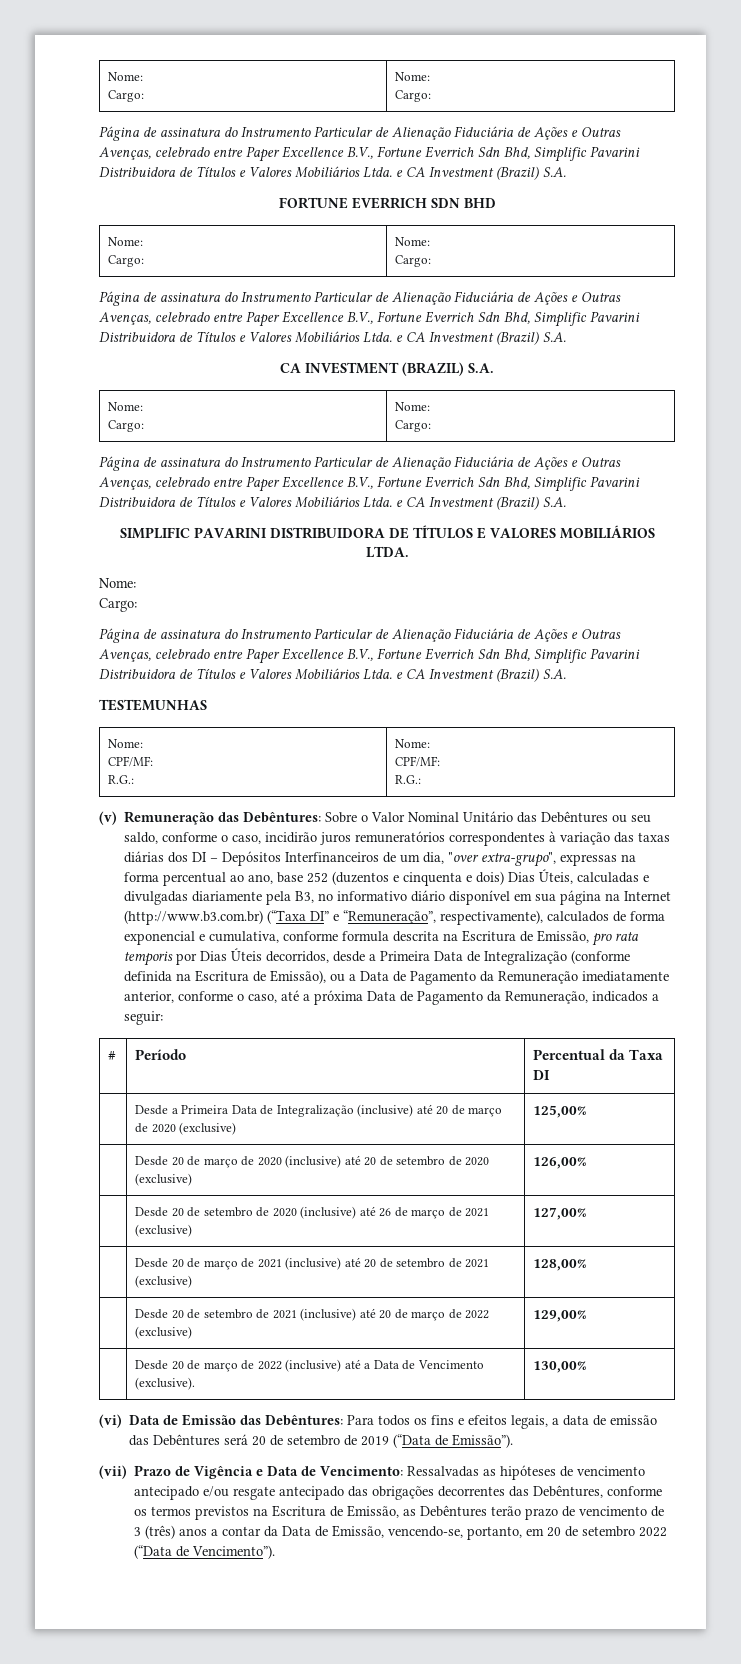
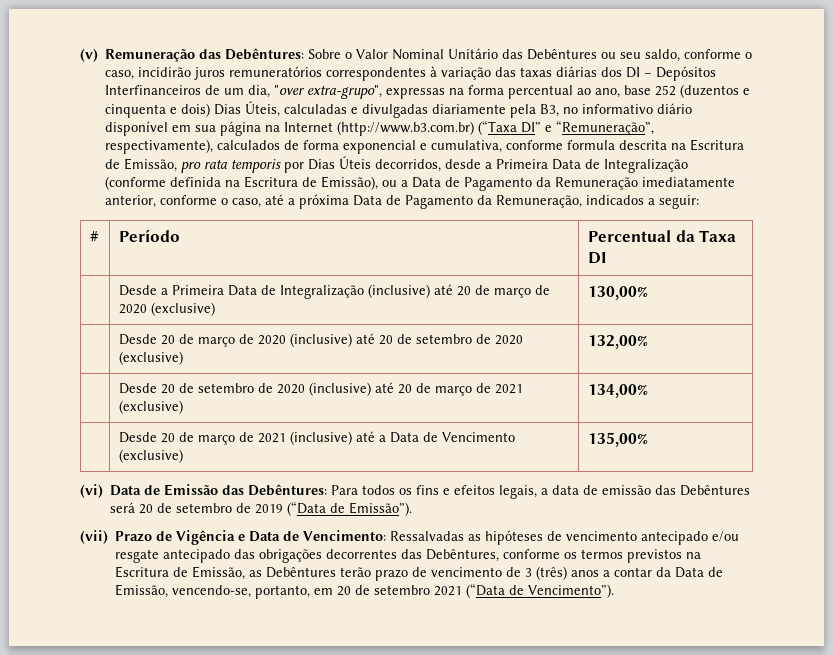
[108,72,144,81] [108,90,145,102] [395,72,431,81] [395,90,432,102] [99,126,621,141] [99,146,640,162] [99,166,566,180] [278,197,496,209] [108,237,144,246] [108,255,145,267] [395,237,431,246] [395,255,432,267] [99,291,621,306] [99,311,640,327] [99,331,566,345] [280,362,494,376] [108,402,144,411] [108,420,145,432] [395,402,431,411] [395,420,432,432] [99,456,621,471] [99,476,640,492] [99,496,566,510] [119,525,655,539] [365,546,409,558] [99,578,136,588] [99,598,137,612] [99,628,621,643] [99,648,640,664] [99,668,566,682] [99,699,207,711] [108,739,144,748] [108,756,154,767] [108,775,135,784] [395,739,431,748] [395,756,441,767] [395,775,422,784] Nome: // Cargo: | Nome: // Cargo: // Página de assinatura do Instrumento Particular de Alienação Fiduciária de Ações e Outras Avenças, celebrado entre Paper Excellence B.V., Fortune Everrich Sdn Bhd, Simplific Pavarini Distribuidora de Títulos e Valores Mobiliários Ltda. e CA Investment (Brazil) S.A. // FORTUNE EVERRICH SDN BHD // Nome: // Cargo: | Nome: // Cargo: // Página de assinatura do Instrumento Particular de Alienação Fiduciária de Ações e Outras Avenças, celebrado entre Paper Excellence B.V., Fortune Everrich Sdn Bhd, Simplific Pavarini Distribuidora de Títulos e Valores Mobiliários Ltda. e CA Investment (Brazil) S.A. // CA INVESTMENT (BRAZIL) S.A. // Nome: // Cargo: | Nome: // Cargo: // Página de assinatura do Instrumento Particular de Alienação Fiduciária de Ações e Outras Avenças, celebrado entre Paper Excellence B.V., Fortune Everrich Sdn Bhd, Simplific Pavarini Distribuidora de Títulos e Valores Mobiliários Ltda. e CA Investment (Brazil) S.A. // SIMPLIFIC PAVARINI DISTRIBUIDORA DE TÍTULOS E VALORES MOBILIÁRIOS LTDA. // Nome: // Cargo: // Página de assinatura do Instrumento Particular de Alienação Fiduciária de Ações e Outras Avenças, celebrado entre Paper Excellence B.V., Fortune Everrich Sdn Bhd, Simplific Pavarini Distribuidora de Títulos e Valores Mobiliários Ltda. e CA Investment (Brazil) S.A. // TESTEMUNHAS // Nome: // CPF/MF: // R.G.: | Nome: // CPF/MF: // R.G.: // -> (80, 55) none
[533,1105,588,1118] 125,00% -> [587,286,648,300] 130,00%
[533,1157,588,1169] 126,00% -> [587,335,648,349] 132,00%
[379,1208,392,1217] 26 -> [397,384,412,394] 20
[533,1207,588,1220] 127,00% -> [587,384,648,398] 134,00%
[364,1258,490,1268] [135,1275,193,1288] [533,1259,588,1271] [135,1308,490,1321] [135,1326,193,1339] [533,1310,588,1322] [135,1359,361,1372] 20 de setembro de 2021 (exclusive) | 128,00% // | Desde 20 de setembro de 2021 (inclusive) até 20 de março de 2022 (exclusive) | 129,00% // | Desde 20 de março de 2022 (inclusive) até -> (375, 436) none
[135,1377,196,1390] [533,1361,588,1373] (exclusive). | 130,00% -> [118,449,183,463] [587,432,648,447] (exclusive) | 135,00%
[639,1527,668,1537] 2022 -> [434,586,463,596] 2021

